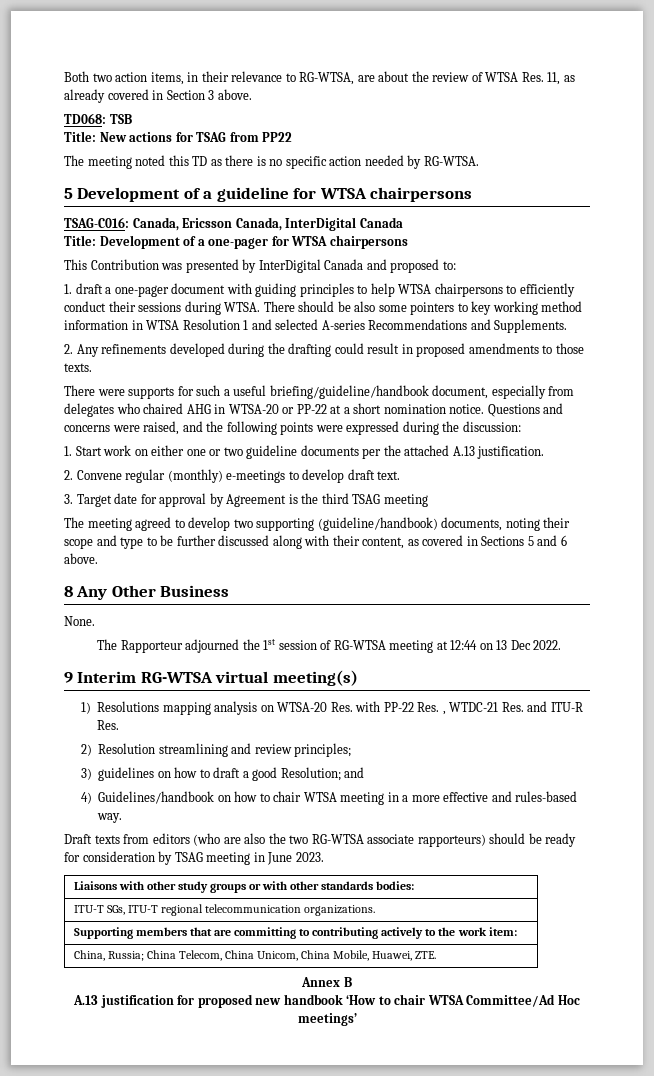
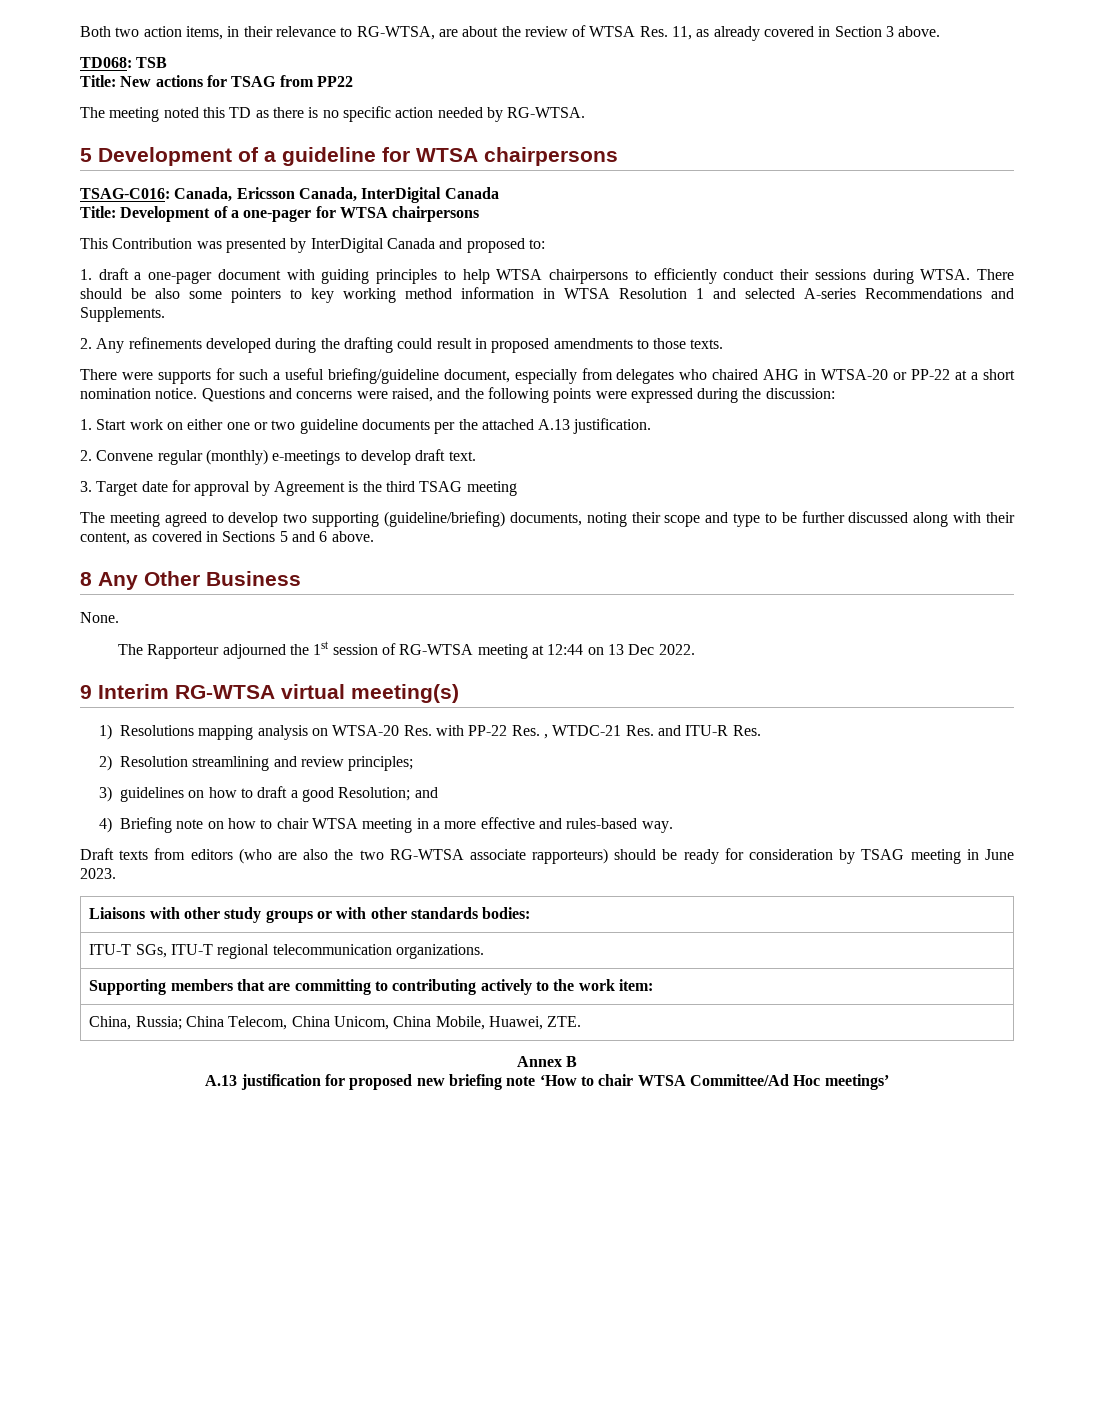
[269,385,429,399] briefing/guideline/handbook -> [327,368,439,384] briefing/guideline
[317,517,438,531] (guideline/handbook) -> [383,511,505,527] (guideline/briefing)
[98,791,215,804] Guidelines/handbook -> [120,817,204,833] Briefing note
[283,994,343,1005] handbook -> [449,1074,536,1090] briefing note

